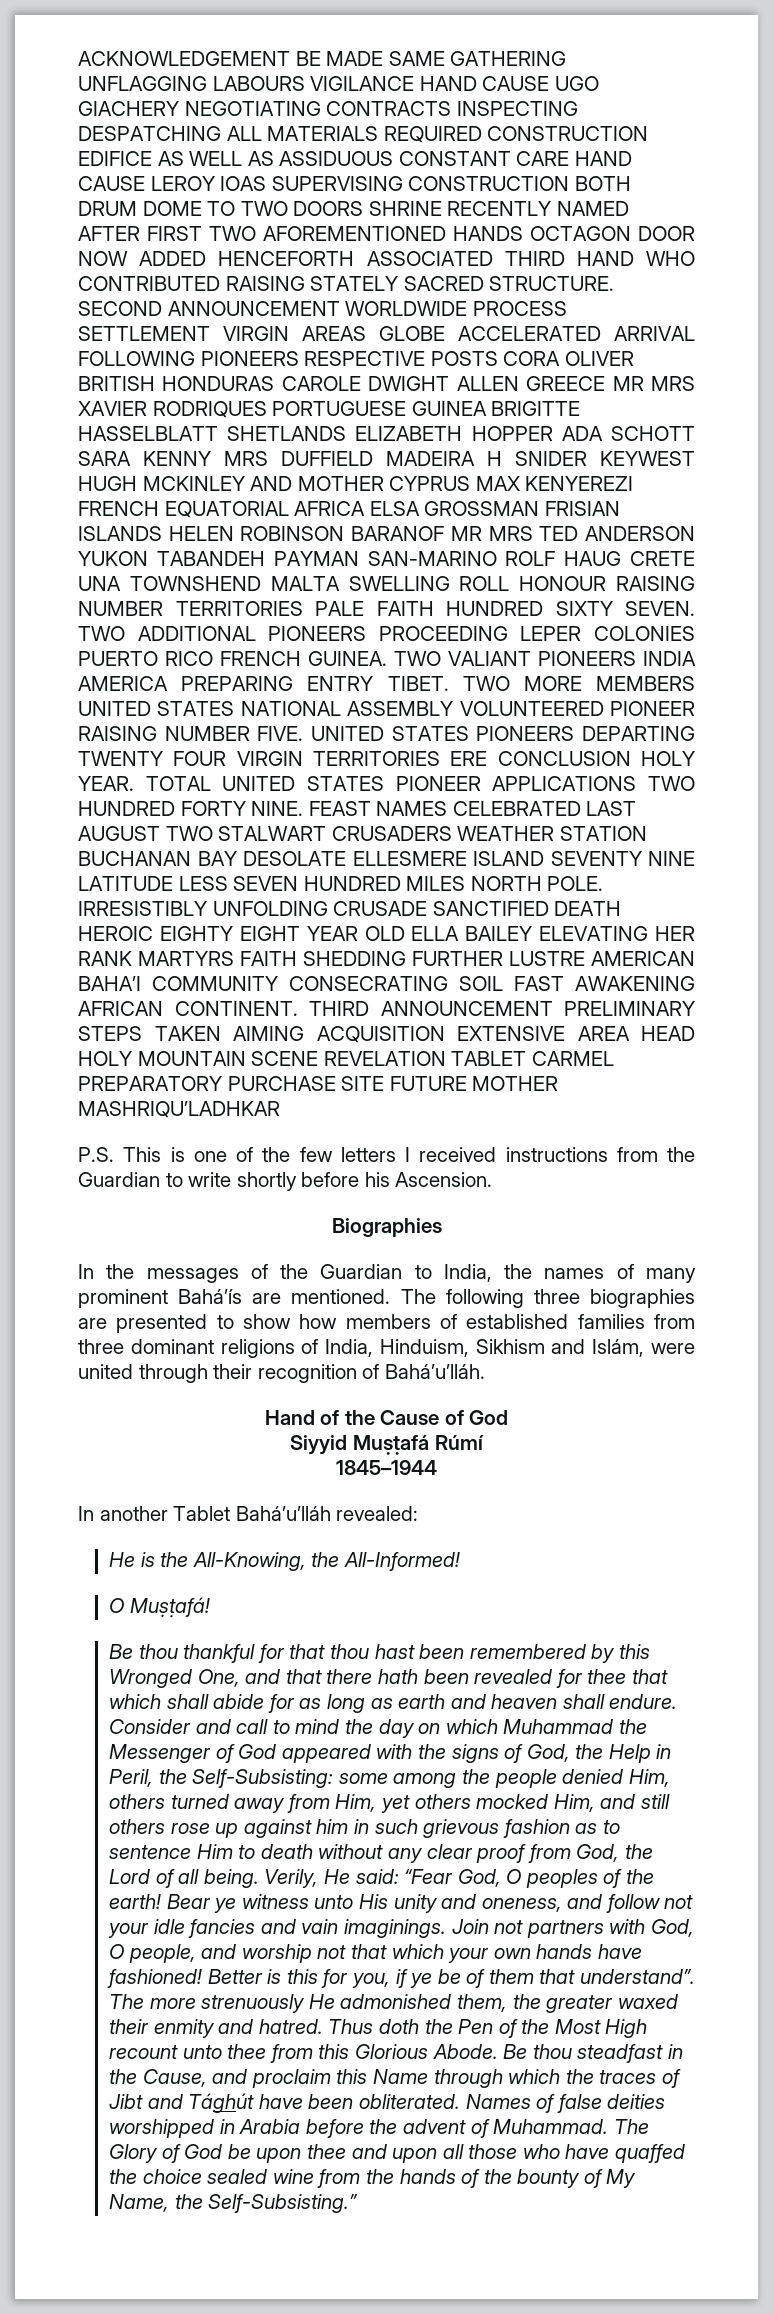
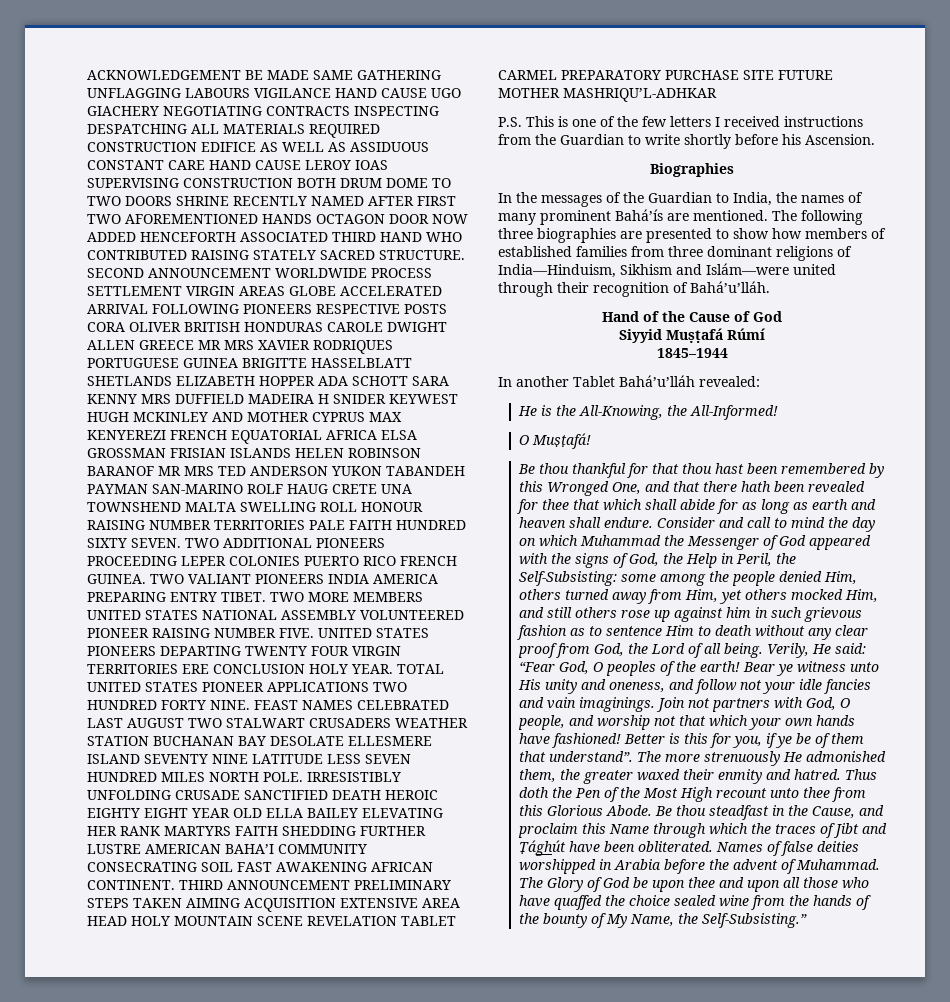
[78,1101,280,1118] MASHRIQU’LADHKAR -> [563,88,717,102] MASHRIQU’L-ADHKAR
[325,1339,695,1357] India, Hinduism, Sikhism and Islám, were -> [498,263,789,278] India—Hinduism, Sikhism and Islám—were
[188,2093,255,2113] Tághút -> [518,840,566,856] Ṭághút

